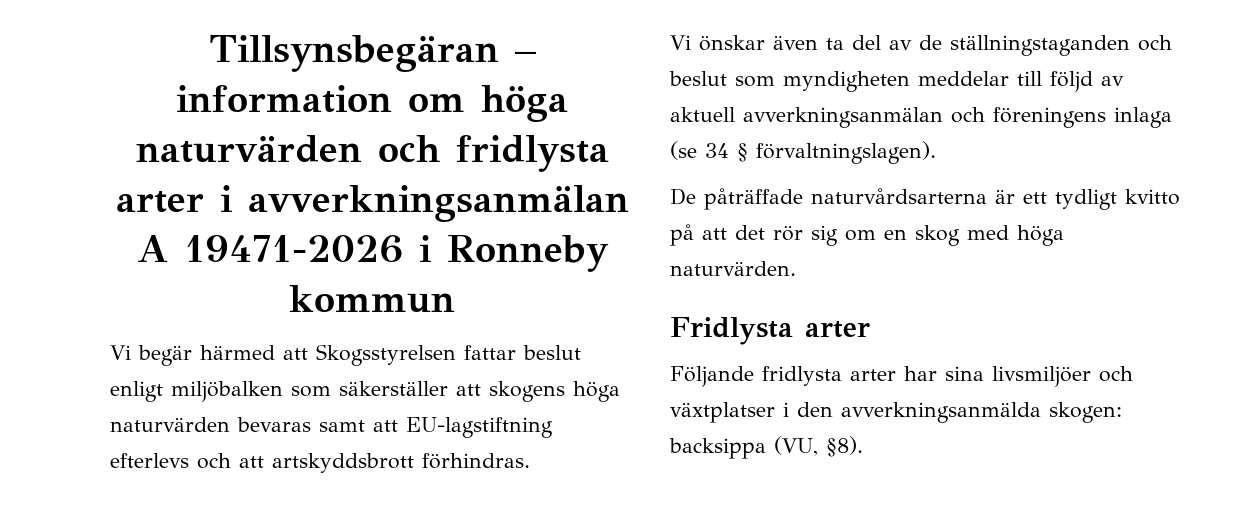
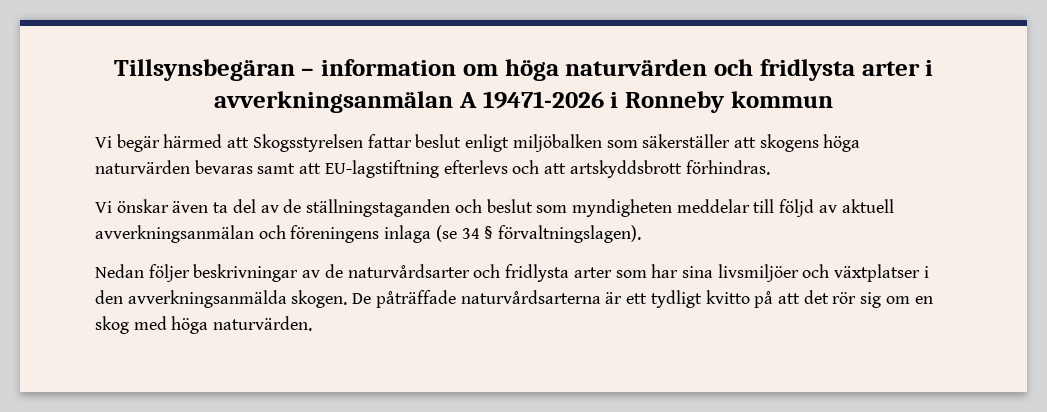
(936, 152) none -> [95,264,929,282] [95,290,348,308] Nedan följer beskrivningar av de naturvårdsarter och fridlysta arter som har sina livsmiljöer och växtplatser i den avverkningsanmälda skogen.
[670,317,870,345] [670,366,1133,387] [670,402,1122,423] [669,436,863,459] // Fridlysta arter // Följande fridlysta arter har sina livsmiljöer och växtplatser i den avverkningsanmälda skogen: backsippa (VU, §8). -> (313, 323) none

